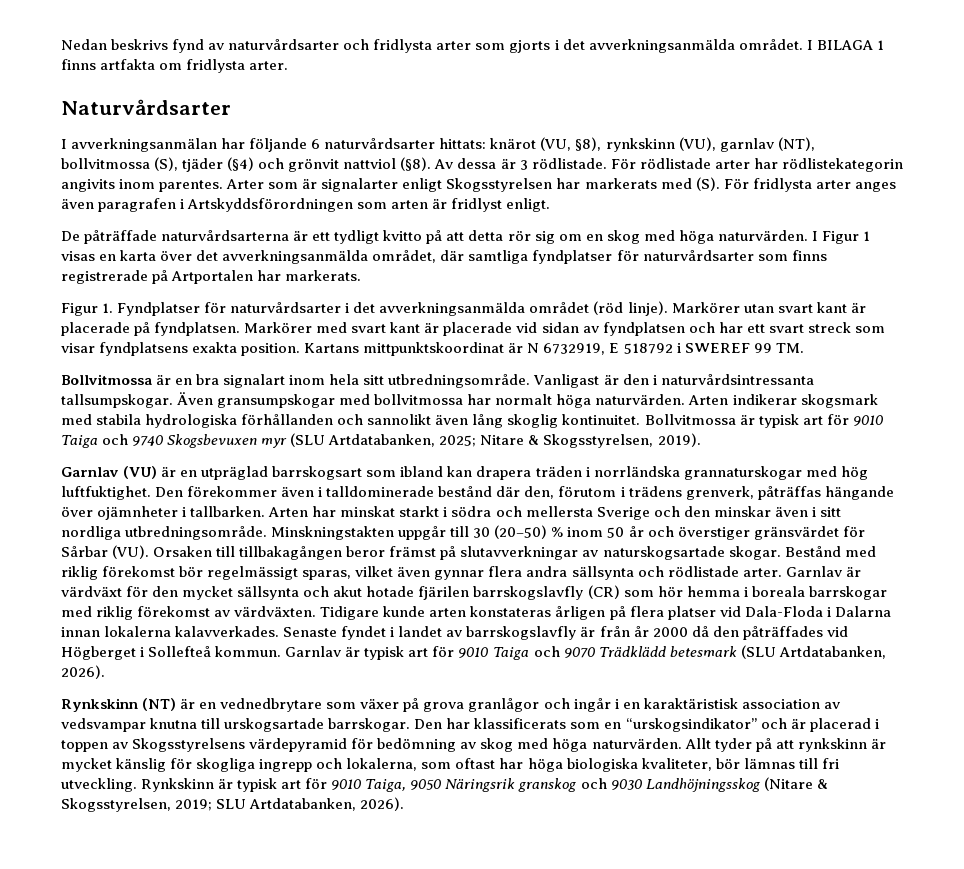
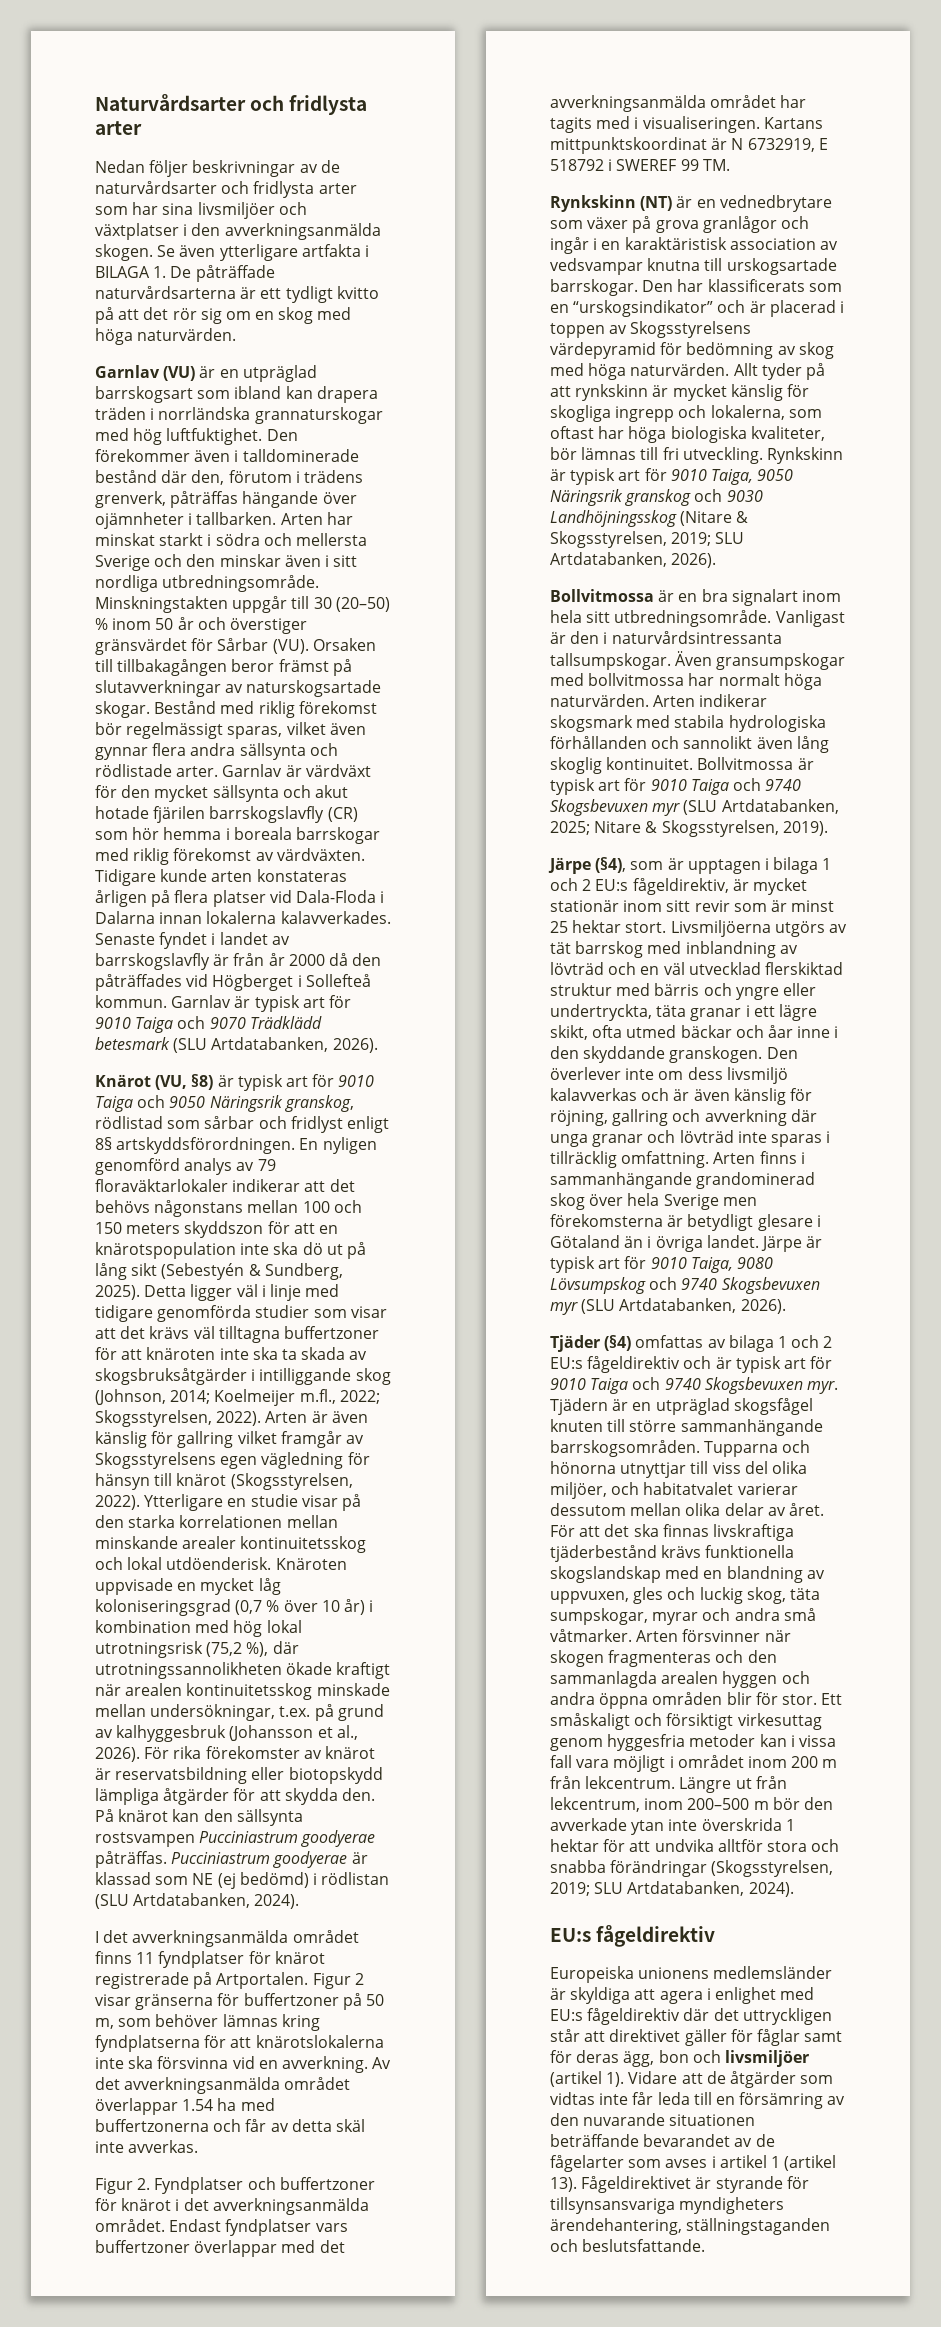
[61,39,226,53] Nedan beskrivs fynd av -> [95,94,368,115] [95,121,142,135] [95,160,340,177] Naturvårdsarter och fridlysta arter // Nedan följer beskrivningar av de
[509,39,884,53] [61,59,289,73] [61,99,231,115] [61,137,815,152] [61,157,903,172] [61,177,896,192] [61,198,551,212] gjorts i det avverkningsanmälda området. I BILAGA 1 finns artfakta om fridlysta arter. // Naturvårdsarter // I avverkningsanmälan har följande 6 naturvårdsarter hittats: knärot (VU, §8), rynkskinn (VU), garnlav (NT), bollvitmossa (S), tjäder (§4) och grönvit nattviol (§8). Av dessa är 3 rödlistade. För rödlistade arter har rödlistekategorin angivits inom parentes. Arter som är signalarter enligt Skogsstyrelsen har markerats med (S). För fridlysta arter anges även paragrafen i Artskyddsförordningen som arten är fridlyst enligt. // -> [132,202,307,219] [95,223,381,240] [95,244,369,261] [95,266,167,278] har sina livsmiljöer och växtplatser i den avverkningsanmälda skogen. Se även ytterligare artfakta i BILAGA 1.
[468,230,504,241] detta -> [143,307,169,320] det
[811,231,870,244] [61,250,827,264] [61,270,362,284] [61,301,866,316] [61,322,885,336] [61,342,804,356] [61,374,814,388] [61,392,878,408] [61,414,883,428] [61,433,701,448] I Figur 1 visas en karta över det avverkningsanmälda området, där samtliga fyndplatser för naturvårdsarter som finns registrerade på Artportalen har markerats. // Figur 1. Fyndplatser för naturvårdsarter i det avverkningsanmälda området (röd linje). Markörer utan svart kant är placerade på fyndplatsen. Markörer med svart kant är placerade vid sidan av fyndplatsen och har ett svart streck som visar fyndplatsens exakta position. Kartans mittpunktskoordinat är N 6732919, E 518792 i SWEREF 99 TM. // Bollvitmossa är en bra signalart inom hela sitt utbredningsområde. Vanligast är den i naturvårdsintressanta tallsumpskogar. Även gransumpskogar med bollvitmossa har normalt höga naturvärden. Arten indikerar skogsmark med stabila hydrologiska förhållanden och sannolikt även lång skoglig kontinuitet. Bollvitmossa är typisk art för 9010 Taiga och 9740 Skogsbevuxen myr (SLU Artdatabanken, 2025; Nitare & Skogsstyrelsen, 2019). -> (237, 334) none
(105, 672) none -> [95,1074,375,1091] [95,1095,354,1112] [95,1116,389,1133] [95,1137,377,1154] [95,1158,276,1175] [95,1179,355,1192] [95,1200,362,1217] [95,1221,338,1238] [95,1242,366,1259] [95,1263,343,1280] [95,1284,340,1301] [95,1305,387,1322] [95,1326,379,1343] [95,1347,368,1360] [95,1368,391,1385] [95,1389,380,1406] [95,1410,368,1427] [95,1431,364,1448] [95,1452,370,1469] [95,1473,353,1490] [95,1494,361,1511] [95,1515,338,1528] [95,1536,367,1553] [95,1557,347,1570] [95,1578,281,1595] [95,1599,374,1616] [95,1620,302,1637] [95,1641,299,1658] [95,1662,391,1679] [95,1683,390,1700] [95,1704,384,1721] [95,1725,358,1742] [95,1746,375,1762] [95,1767,383,1784] [95,1788,375,1805] [95,1809,303,1826] [95,1830,376,1847] [95,1851,368,1868] [95,1872,390,1889] [95,1893,300,1909] [95,1930,359,1947] [95,1951,325,1968] [95,1972,364,1989] [95,1993,384,2010] [95,2014,320,2031] [95,2035,384,2052] [95,2056,392,2073] [95,2077,351,2094] [95,2098,275,2115] [95,2119,365,2132] [95,2140,199,2153] [95,2177,375,2194] [95,2198,369,2215] [95,2219,348,2236] [95,2240,345,2257] [550,95,807,112] [550,116,823,133] [550,137,828,154] [550,159,730,171] // Knärot (VU, §8) är typisk art för 9010 Taiga och 9050 Näringsrik granskog, rödlistad som sårbar och fridlyst enligt 8§ artskyddsförordningen. En nyligen genomförd analys av 79 floraväktarlokaler indikerar att det behövs någonstans mellan 100 och 150 meters skyddszon för att en knärotspopulation inte ska dö ut på lång sikt (Sebestyén & Sundberg, 2025). Detta ligger väl i linje med tidigare genomförda studier som visar att det krävs väl tilltagna buffertzoner för att knäroten inte ska ta skada av skogsbruksåtgärder i intilliggande skog (Johnson, 2014; Koelmeijer m.fl., 2022; Skogsstyrelsen, 2022). Arten är även känslig för gallring vilket framgår av Skogsstyrelsens egen vägledning för hänsyn till knärot (Skogsstyrelsen, 2022). Ytterligare en studie visar på den starka korrelationen mellan minskande arealer kontinuitetsskog och lokal utdöenderisk. Knäroten uppvisade en mycket låg koloniseringsgrad (0,7 % över 10 år) i kombination med hög lokal utrotningsrisk (75,2 %), där utrotningssannolikheten ökade kraftigt när arealen kontinuitetsskog minskade mellan undersökningar, t.ex. på grund av kalhyggesbruk (Johansson et al., 2026). För rika förekomster av knärot är reservatsbildning eller biotopskydd lämpliga åtgärder för att skydda den. På knärot kan den sällsynta rostsvampen Pucciniastrum goodyerae påträffas. Pucciniastrum goodyerae är klassad som NE (ej bedömd) i rödlistan (SLU Artdatabanken, 2024). // I det avverkningsanmälda området finns 11 fyndplatser för knärot registrerade på Artportalen. Figur 2 visar gränserna för buffertzoner på 50 m, som behöver lämnas kring fyndplatserna för att knärotslokalerna inte ska försvinna vid en avverkning. Av det avverkningsanmälda området överlappar 1.54 ha med buffertzonerna och får av detta skäl inte avverkas. // Figur 2. Fyndplatser och buffertzoner för knärot i det avverkningsanmälda området. Endast fyndplatser vars buffertzoner överlappar med det avverkningsanmälda området har tagits med i visualiseringen. Kartans mittpunktskoordinat är N 6732919, E 518792 i SWEREF 99 TM.
(405, 804) none -> [550,589,841,606] [550,610,845,627] [550,631,782,644] [550,651,846,670] [550,673,822,690] [550,694,768,707] [550,715,826,732] [550,736,829,753] [550,757,814,774] [550,778,802,795] [550,799,839,816] [550,820,828,837] [548,857,832,874] [550,878,807,895] [550,900,835,912] [550,920,847,937] [550,941,798,958] [550,962,843,975] [550,983,816,1000] [550,1004,817,1021] [550,1025,839,1040] [550,1046,798,1063] [550,1067,788,1084] [550,1088,812,1105] [550,1109,817,1126] [550,1130,831,1147] [550,1151,805,1168] [550,1172,816,1189] [550,1193,757,1210] [550,1214,821,1231] [550,1235,823,1252] [550,1256,773,1273] [550,1277,820,1294] [550,1298,786,1315] [550,1335,833,1352] [550,1356,833,1373] [550,1377,838,1394] [550,1398,813,1415] [550,1419,823,1436] [550,1440,811,1457] [550,1461,807,1478] [550,1482,798,1499] [550,1503,824,1516] [550,1524,794,1541] [550,1545,795,1562] [550,1566,825,1583] [550,1587,820,1604] [550,1608,816,1625] [550,1629,791,1642] [550,1650,777,1667] [550,1671,810,1688] [550,1692,843,1709] [550,1713,822,1730] [550,1734,836,1751] [550,1755,838,1772] [550,1776,787,1793] [550,1797,833,1812] [550,1818,795,1835] [550,1839,840,1852] [550,1860,834,1877] [550,1881,794,1897] [550,1925,716,1947] [550,1966,833,1983] [550,1987,815,2004] [550,2008,832,2025] [550,2029,843,2046] [550,2050,809,2067] [550,2071,834,2088] [550,2092,846,2109] [550,2113,756,2126] [550,2134,775,2147] [550,2155,837,2172] [550,2176,809,2193] [550,2197,785,2214] [550,2218,831,2235] [550,2239,706,2252] // Bollvitmossa är en bra signalart inom hela sitt utbredningsområde. Vanligast är den i naturvårdsintressanta tallsumpskogar. Även gransumpskogar med bollvitmossa har normalt höga naturvärden. Arten indikerar skogsmark med stabila hydrologiska förhållanden och sannolikt även lång skoglig kontinuitet. Bollvitmossa är typisk art för 9010 Taiga och 9740 Skogsbevuxen myr (SLU Artdatabanken, 2025; Nitare & Skogsstyrelsen, 2019). // Järpe (§4), som är upptagen i bilaga 1 och 2 EU:s fågeldirektiv, är mycket stationär inom sitt revir som är minst 25 hektar stort. Livsmiljöerna utgörs av tät barrskog med inblandning av lövträd och en väl utvecklad flerskiktad struktur med bärris och yngre eller undertryckta, täta granar i ett lägre skikt, ofta utmed bäckar och åar inne i den skyddande granskogen. Den överlever inte om dess livsmiljö kalavverkas och är även känslig för röjning, gallring och avverkning där unga granar och lövträd inte sparas i tillräcklig omfattning. Arten finns i sammanhängande grandominerad skog över hela Sverige men förekomsterna är betydligt glesare i Götaland än i övriga landet. Järpe är typisk art för 9010 Taiga, 9080 Lövsumpskog och 9740 Skogsbevuxen myr (SLU Artdatabanken, 2026). // Tjäder (§4) omfattas av bilaga 1 och 2 EU:s fågeldirektiv och är typisk art för 9010 Taiga och 9740 Skogsbevuxen myr. Tjädern är en utpräglad skogsfågel knuten till större sammanhängande barrskogsområden. Tupparna och hönorna utnyttjar till viss del olika miljöer, och habitatvalet varierar dessutom mellan olika delar av året. För att det ska finnas livskraftiga tjäderbestånd krävs funktionella skogslandskap med en blandning av uppvuxen, gles och luckig skog, täta sumpskogar, myrar och andra små våtmarker. Arten försvinner när skogen fragmenteras och den sammanlagda arealen hyggen och andra öppna områden blir för stor. Ett småskaligt och försiktigt virkesuttag genom hyggesfria metoder kan i vissa fall vara möjligt i området inom 200 m från lekcentrum. Längre ut från lekcentrum, inom 200–500 m bör den avverkade ytan inte överskrida 1 hektar för att undvika alltför stora och snabba förändringar (Skogsstyrelsen, 2019; SLU Artdatabanken, 2024). // EU:s fågeldirektiv // Europeiska unionens medlemsländer är skyldiga att agera i enlighet med EU:s fågeldirektiv där det uttryckligen står att direktivet gäller för fåglar samt för deras ägg, bon och livsmiljöer (artikel 1). Vidare att de åtgärder som vidtas inte får leda till en försämring av den nuvarande situationen beträffande bevarandet av de fågelarter som avses i artikel 1 (artikel 13). Fågeldirektivet är styrande för tillsynsansvariga myndigheters ärendehantering, ställningstaganden och beslutsfattande.

